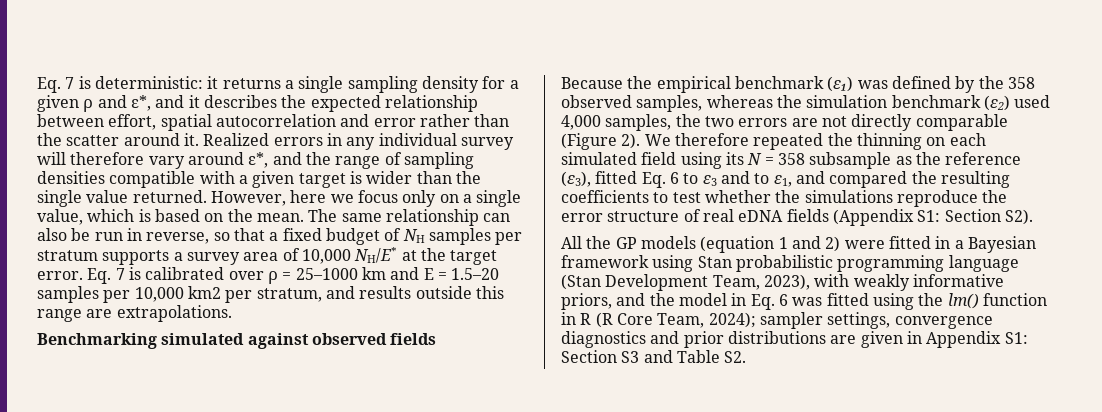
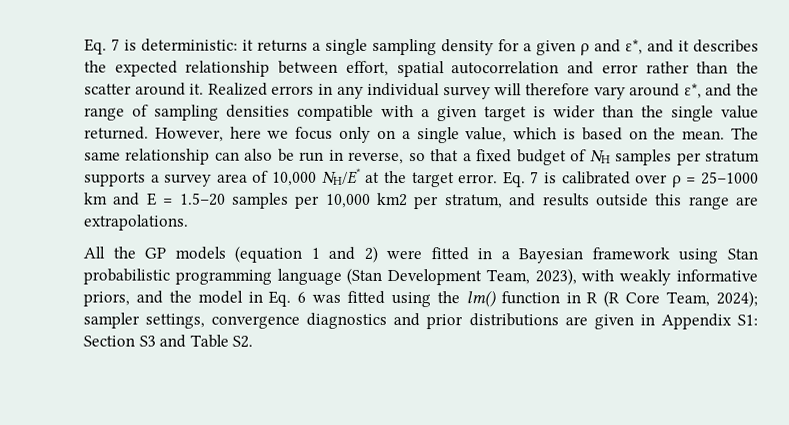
[37,333,437,349] [561,76,1035,93] [561,95,1051,112] [561,114,1008,131] [561,133,986,150] [561,152,1022,169] [561,171,1010,188] [561,190,1008,207] [561,209,1033,226] // Benchmarking simulated against observed fields // Because the empirical benchmark (ε₁) was defined by the 358 observed samples, whereas the simulation benchmark (ε2) used 4,000 samples, the two errors are not directly comparable (Figure 2). We therefore repeated the thinning on each simulated field using its N = 358 subsample as the reference (ε3), fitted Eq. 6 to ε3 and to ε1, and compared the resulting coefficients to test whether the simulations reproduce the error structure of real eDNA fields (Appendix S1: Section S2). -> (188, 222) none

